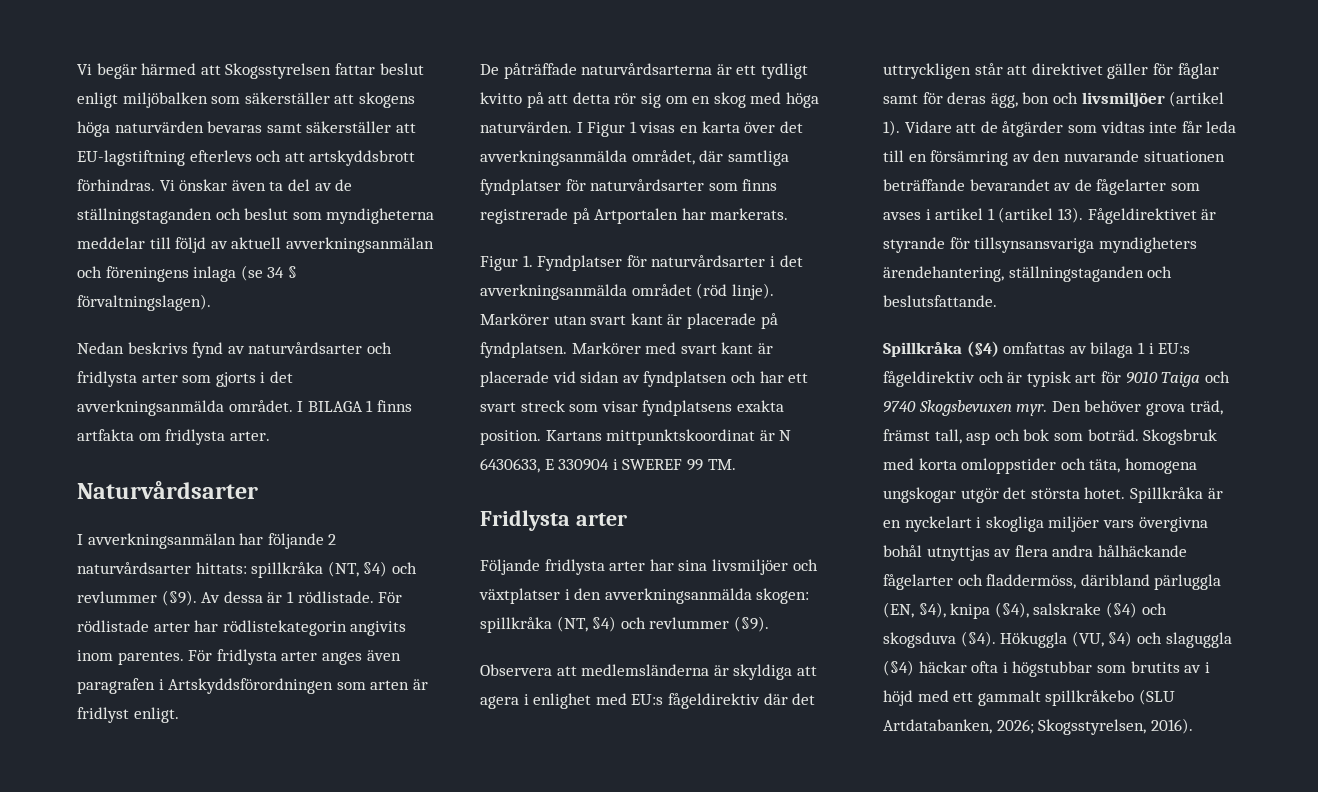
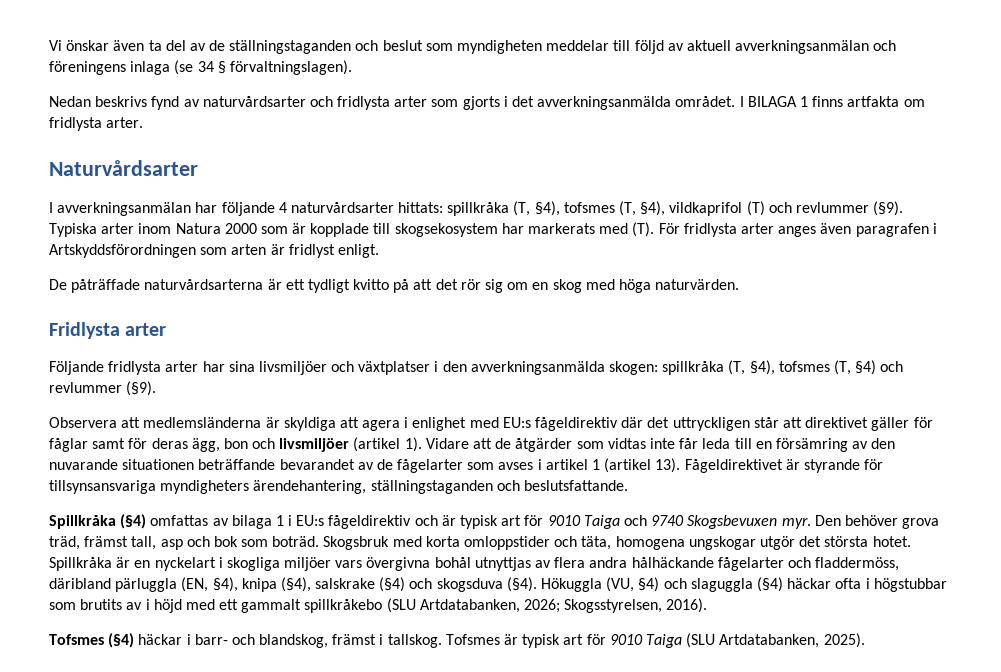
[77,63,424,79] [77,92,415,108] [77,121,416,137] [77,150,416,166] [77,179,175,191] Vi begär härmed att Skogsstyrelsen fattar beslut enligt miljöbalken som säkerställer att skogens höga naturvärden bevaras samt säkerställer att EU-lagstiftning efterlevs och att artskyddsbrott förhindras. Vi -> [49,40,62,51] Vi
[326,208,435,224] myndigheterna -> [457,40,543,54] myndigheten
[328,534,337,545] 2 -> [278,202,287,213] 4
[327,561,417,577] [77,590,403,606] [77,620,407,636] [77,650,184,665] (NT, §4) och revlummer (§9). Av dessa är 1 rödlistade. För rödlistade arter har rödlistekategorin angivits inom parentes. -> [513,201,904,216] [49,222,655,237] (T, §4), tofsmes (T, §4), vildkaprifol (T) och revlummer (§9). Typiska arter inom Natura 2000 som är kopplade till skogsekosystem har markerats med (T).
[572,92,610,104] detta -> [435,279,458,290] det
[576,121,803,137] [480,150,789,166] [480,179,778,195] [480,208,789,224] [480,255,803,271] [480,283,774,300] [480,313,778,329] [480,342,773,358] [480,371,809,387] [480,400,784,416] [480,429,792,445] [480,458,736,473] I Figur 1 visas en karta över det avverkningsanmälda området, där samtliga fyndplatser för naturvårdsarter som finns registrerade på Artportalen har markerats. // Figur 1. Fyndplatser för naturvårdsarter i det avverkningsanmälda området (röd linje). Markörer utan svart kant är placerade på fyndplatsen. Markörer med svart kant är placerade vid sidan av fyndplatsen och har ett svart streck som visar fyndplatsens exakta position. Kartans mittpunktskoordinat är N 6430633, E 330904 i SWEREF 99 TM. -> (740, 284) none
[556,616,588,632] (NT, -> [728,360,851,375] (T, §4), tofsmes (T,
(1193, 726) none -> [49,633,865,648] // Tofsmes (§4) häckar i barr- och blandskog, främst i tallskog. Tofsmes är typisk art för 9010 Taiga (SLU Artdatabanken, 2025).

